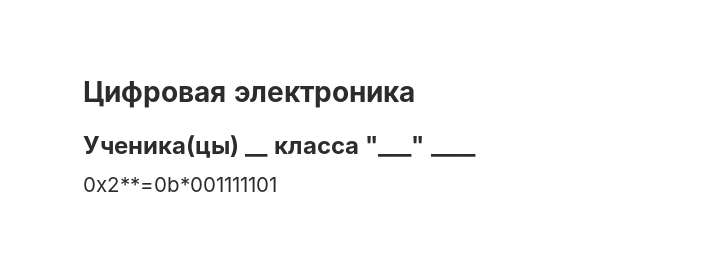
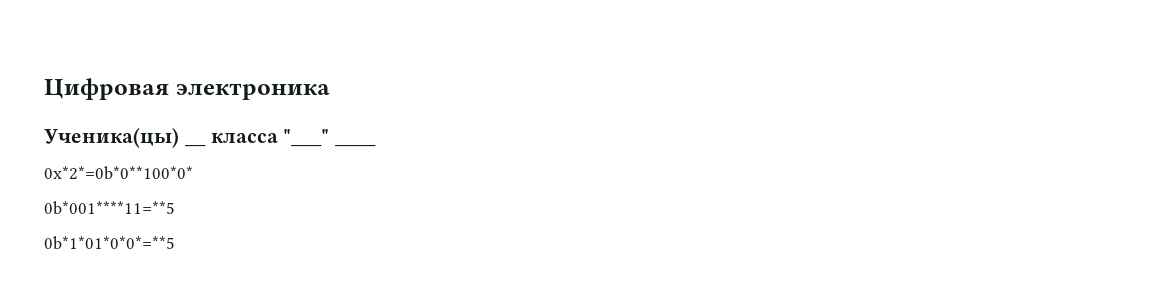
[83,177,277,192] 0x2**=0b*001111101 -> [44,166,193,180] [44,201,175,215] [44,236,175,250] 0x*2*=0b*0**100*0* // 0b*001****11=**5 // 0b*1*01*0*0*=**5

